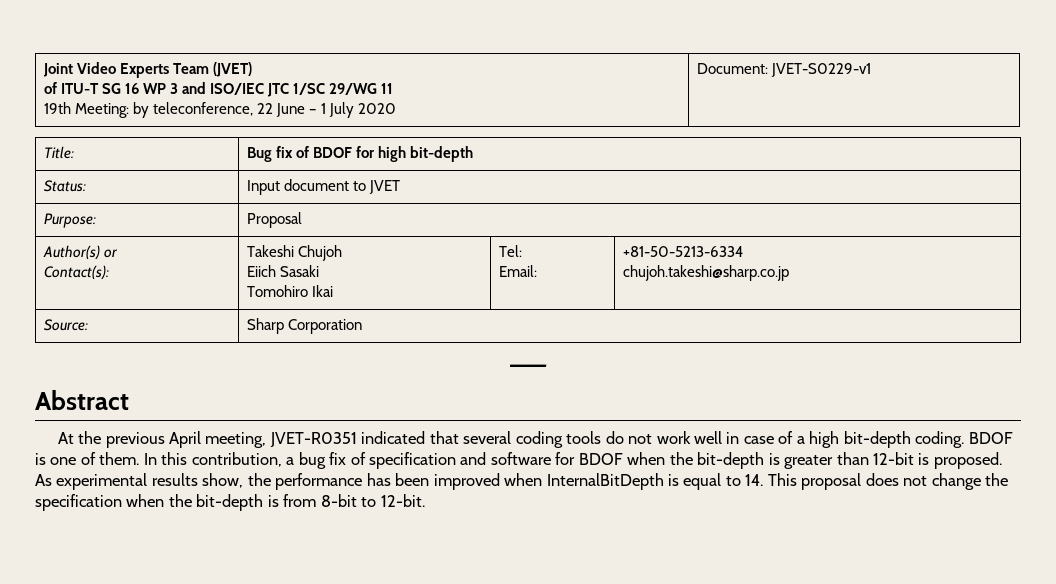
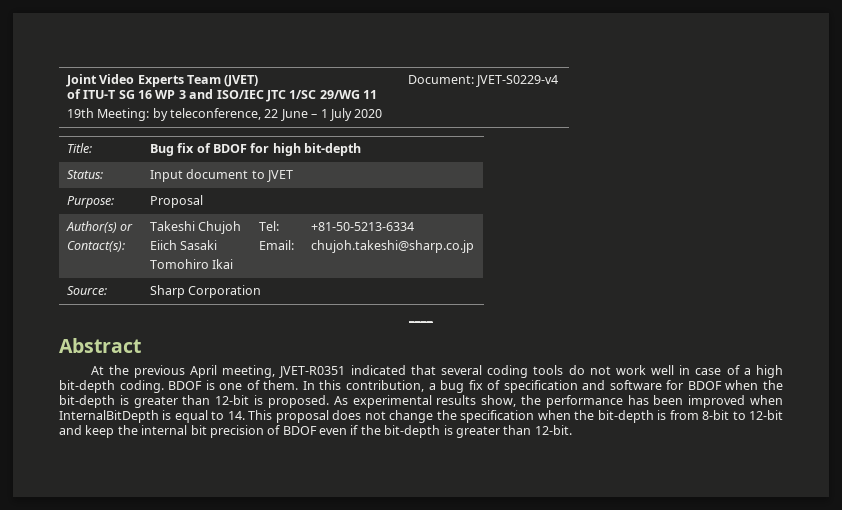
[770,63,871,77] JVET-S0229-v1 -> [476,75,559,87] JVET-S0229-v4
(377, 502) none -> [749,410,784,420] [59,425,532,438] 12-bit and keep the internal bit precision of BDOF even if the bit-depth is greater than

